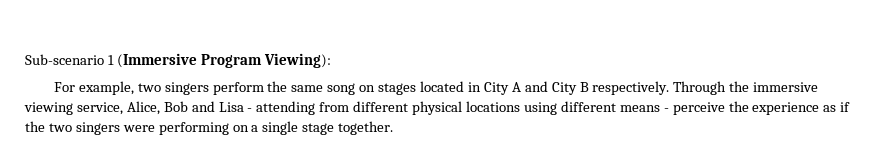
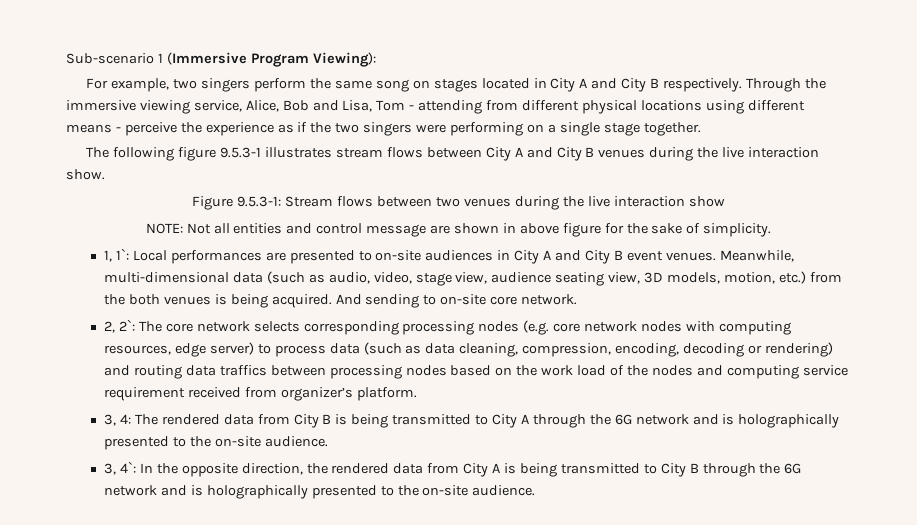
[218,102,244,112] Lisa -> [342,100,406,112] Lisa, Tom
(394, 128) none -> [86,147,820,161] [66,169,105,180] [192,196,725,210] [145,223,772,237] [104,248,794,264] [104,271,842,286] [104,294,578,308] [104,319,791,335] [104,342,833,357] [104,365,848,379] [104,387,417,401] [104,414,840,428] [104,436,328,450] [104,461,802,477] [104,485,536,499] // The following figure 9.5.3-1 illustrates stream flows between City A and City B venues during the live interaction show. // Figure 9.5.3-1: Stream flows between two venues during the live interaction show // NOTE: Not all entities and control message are shown in above figure for the sake of simplicity. // 1, 1`: Local performances are presented to on-site audiences in City A and City B event venues. Meanwhile, multi-dimensional data (such as audio, video, stage view, audience seating view, 3D models, motion, etc.) from the both venues is being acquired. And sending to on-site core network. // 2, 2`: The core network selects corresponding processing nodes (e.g. core network nodes with computing resources, edge server) to process data (such as data cleaning, compression, encoding, decoding or rendering) and routing data traffics between processing nodes based on the work load of the nodes and computing service requirement received from organizer’s platform. // 3, 4: The rendered data from City B is being transmitted to City A through the 6G network and is holographically presented to the on-site audience. // 3, 4`: In the opposite direction, the rendered data from City A is being transmitted to City B through the 6G network and is holographically presented to the on-site audience.

